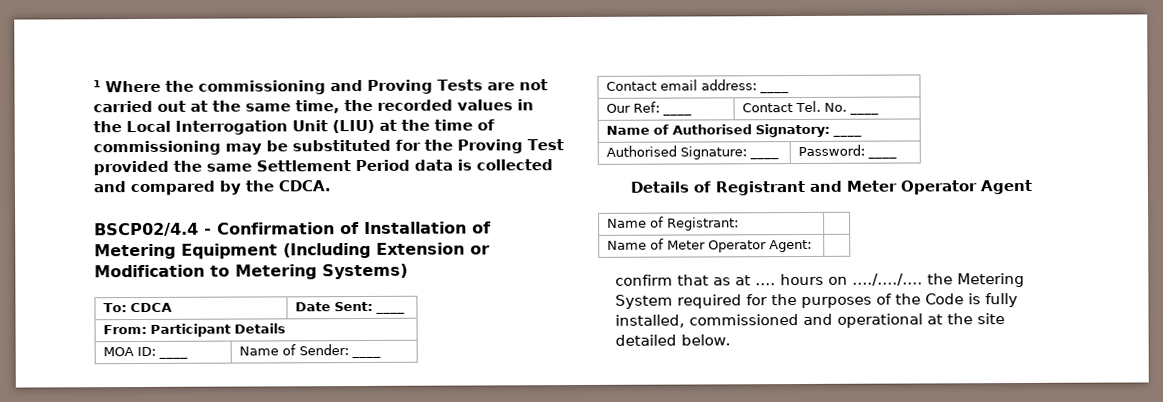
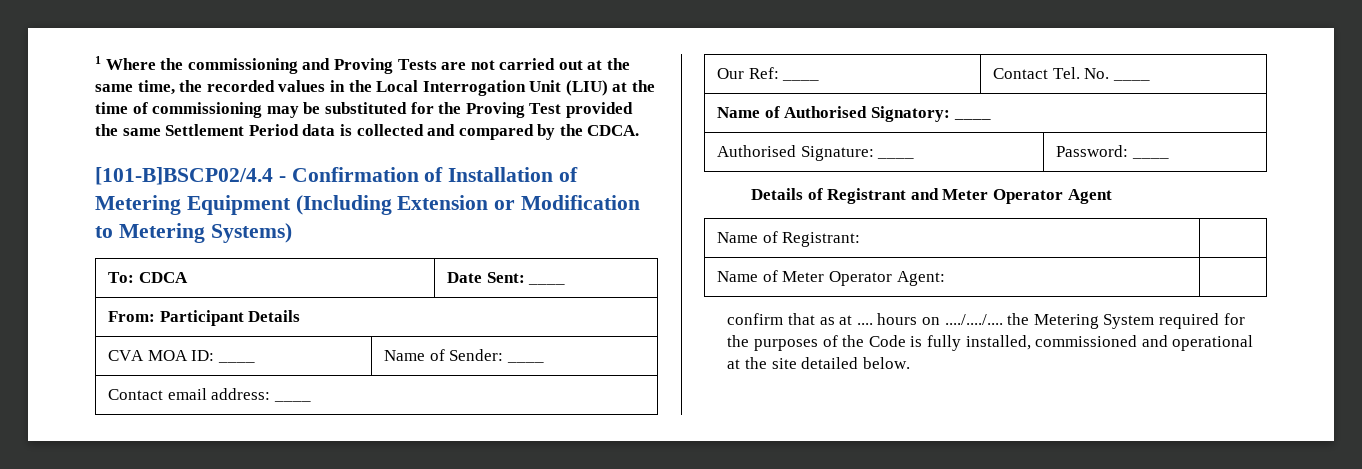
[94,222,199,237] BSCP02/4.4 -> [95,167,273,185] [101-B]BSCP02/4.4
(287, 328) none -> [108,350,145,361] CVA

